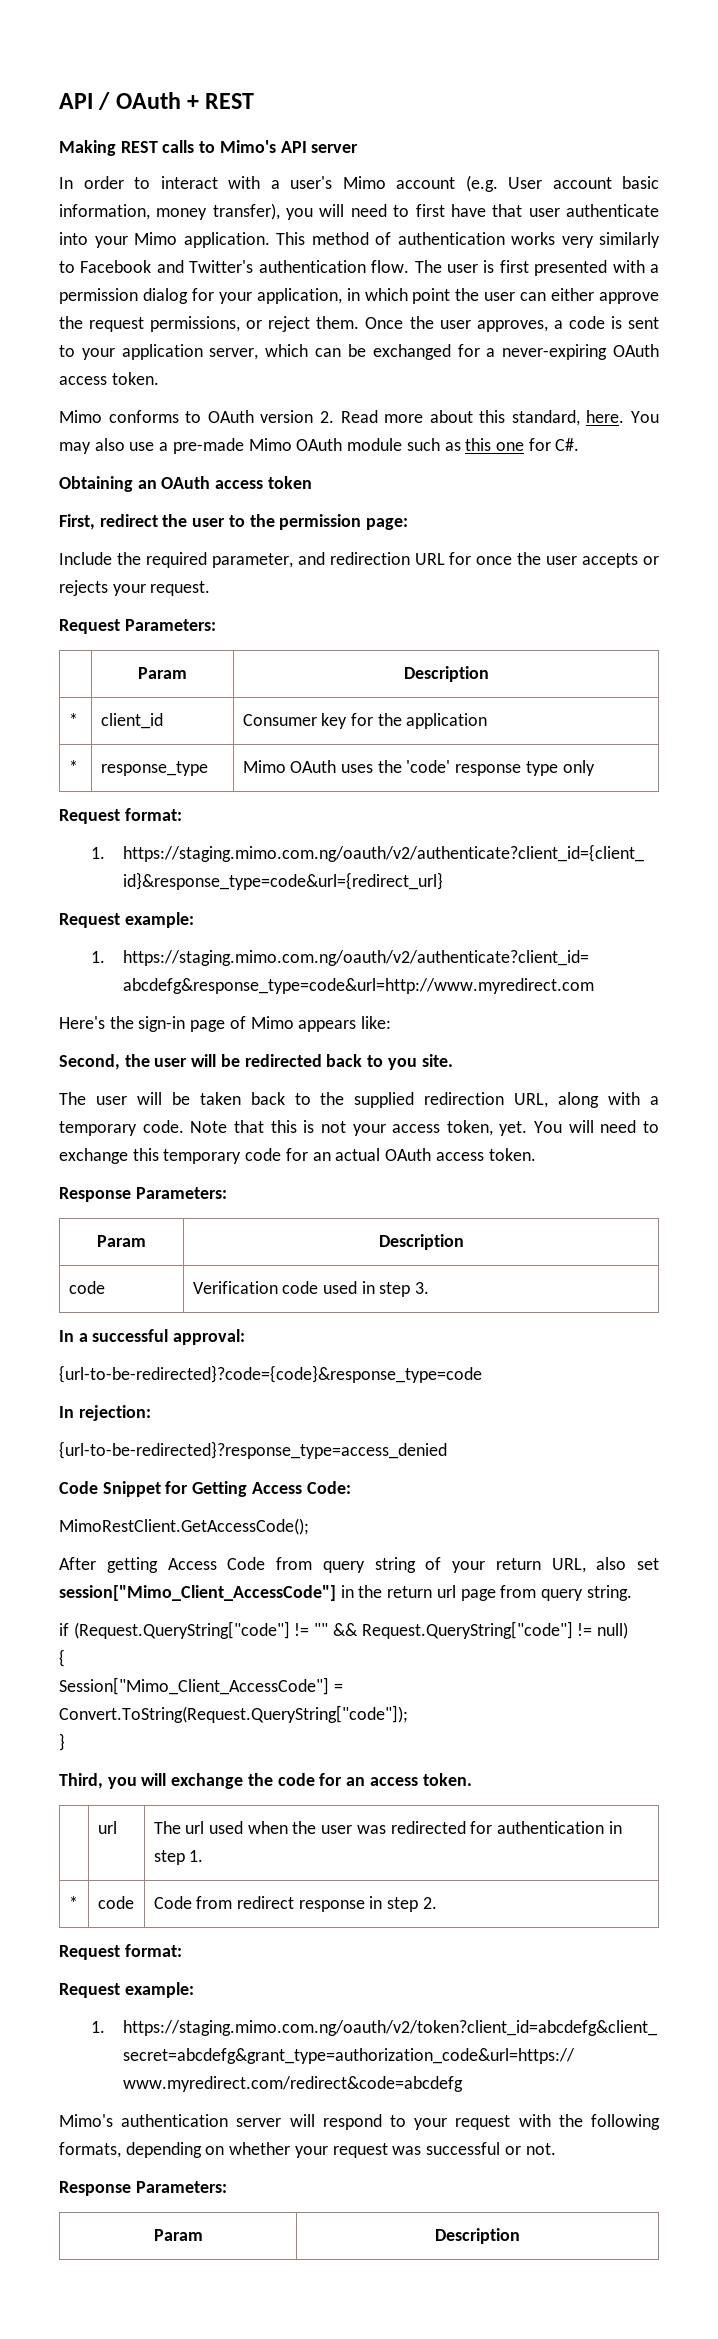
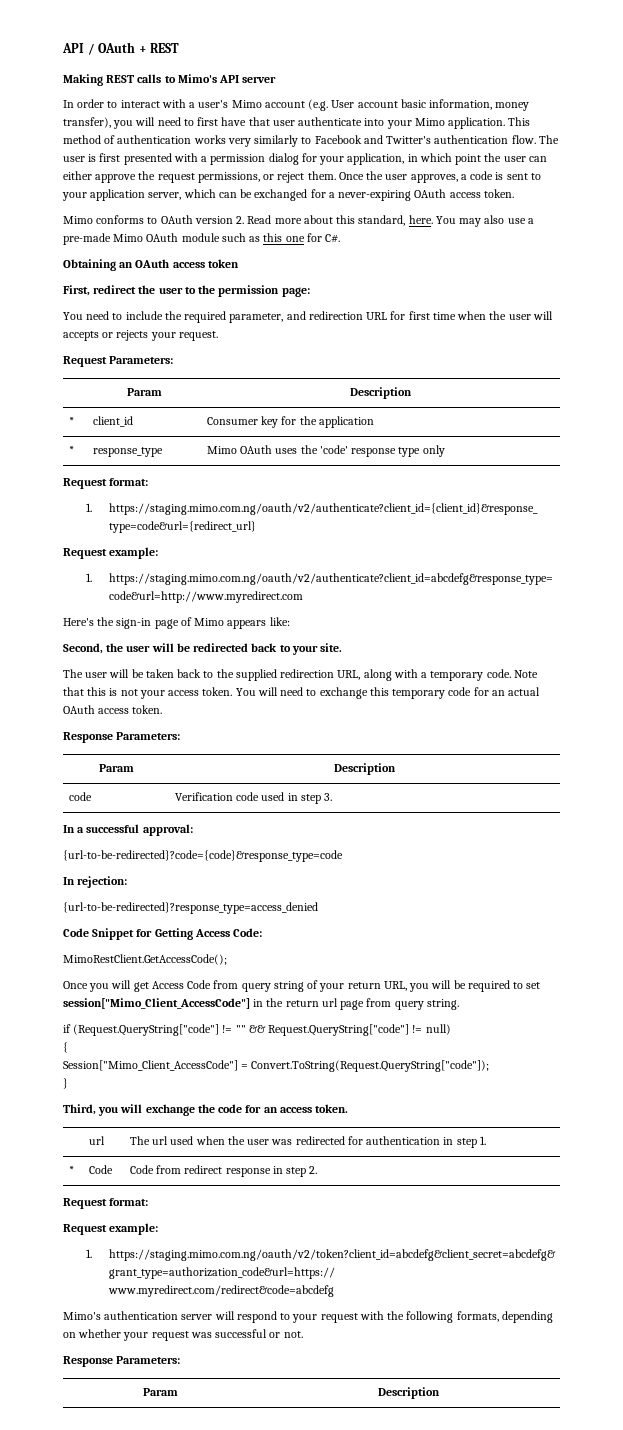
[59,552,112,565] Include -> [63,311,163,320] You need to include
[476,552,578,565] once the user -> [408,311,553,320] first time when the user will
[387,1058,417,1070] you -> [291,645,318,655] your
[446,1120,528,1136] token, yet. -> [202,687,233,696] token.
[59,1557,158,1573] After getting -> [63,980,149,992] Once you will get
[596,1557,627,1570] also -> [409,980,524,992] you will be required to
[97,1896,134,1909] code -> [88,1165,113,1174] Code

